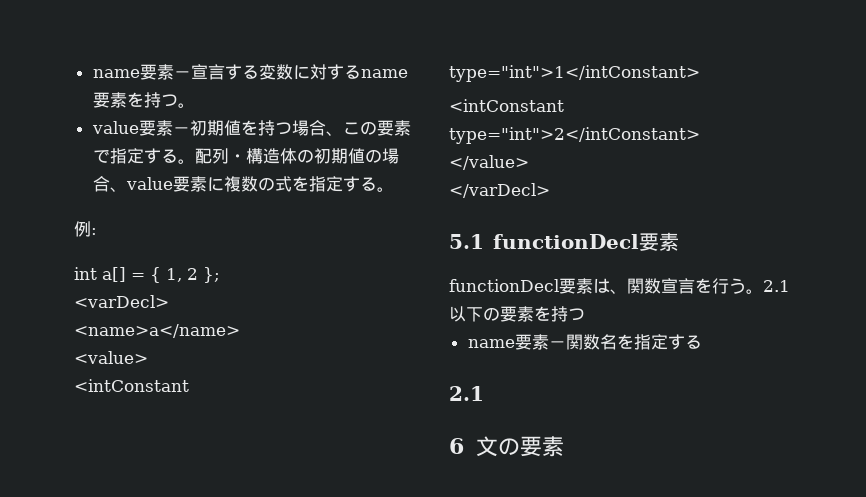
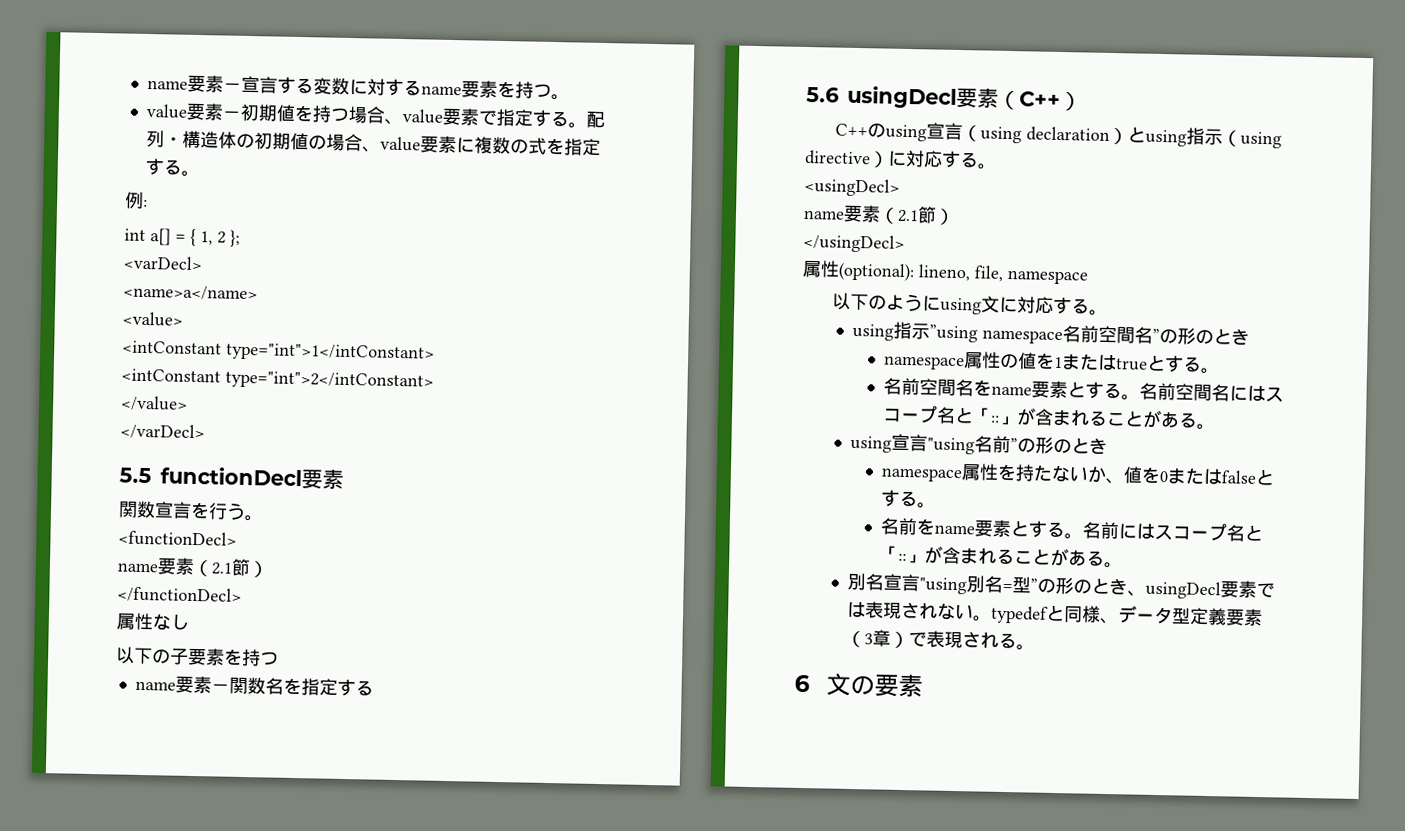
[342,121,377,135] この -> [401,109,443,124] value
[449,234,484,249] 5.1 -> [119,467,152,484] 5.5
[449,278,627,294] functionDecl要素は、 -> (344, 479) none
[763,280,790,292] [449,306,500,322] 2.1以下の -> [118,530,237,547] [117,557,269,578] [117,586,242,603] [116,612,189,631] [115,646,189,665] // <functionDecl> // name要素（2.1節） // </functionDecl> // 属性なし // 以下の子
[449,386,484,401] 2.1 -> [806,85,1082,112] [835,122,1283,149] [804,149,997,170] [804,177,900,197] [803,204,955,225] [803,233,905,253] [802,259,1088,285] [832,292,1109,316] [852,321,1251,346] [882,351,1220,375] [882,377,1284,403] [881,405,1215,431] [850,433,1109,456] [880,463,1275,486] [880,489,936,509] [879,517,1263,542] [879,545,1123,569] [847,572,1276,600] [847,601,1264,627] [846,629,1036,651] 5.6 usingDecl要素（C++） // C++のusing宣言（using declaration）とusing指示（using directive）に対応する。 // <usingDecl> // name要素（2.1節） // </usingDecl> // 属性(optional): lineno, file, namespace // 以下のようにusing文に対応する。 // using指示”using namespace名前空間名”の形のとき // namespace属性の値を1またはtrueとする。 // 名前空間名をname要素とする。名前空間名にはスコープ名と「::」が含まれることがある。 // using宣言"using名前”の形のとき // namespace属性を持たないか、値を0またはfalseとする。 // 名前をname要素とする。名前にはスコープ名と「::」が含まれることがある。 // 別名宣言"using別名=型”の形のとき、usingDecl要素では表現されない。typedefと同様、データ型定義要素（3章）で表現される。

